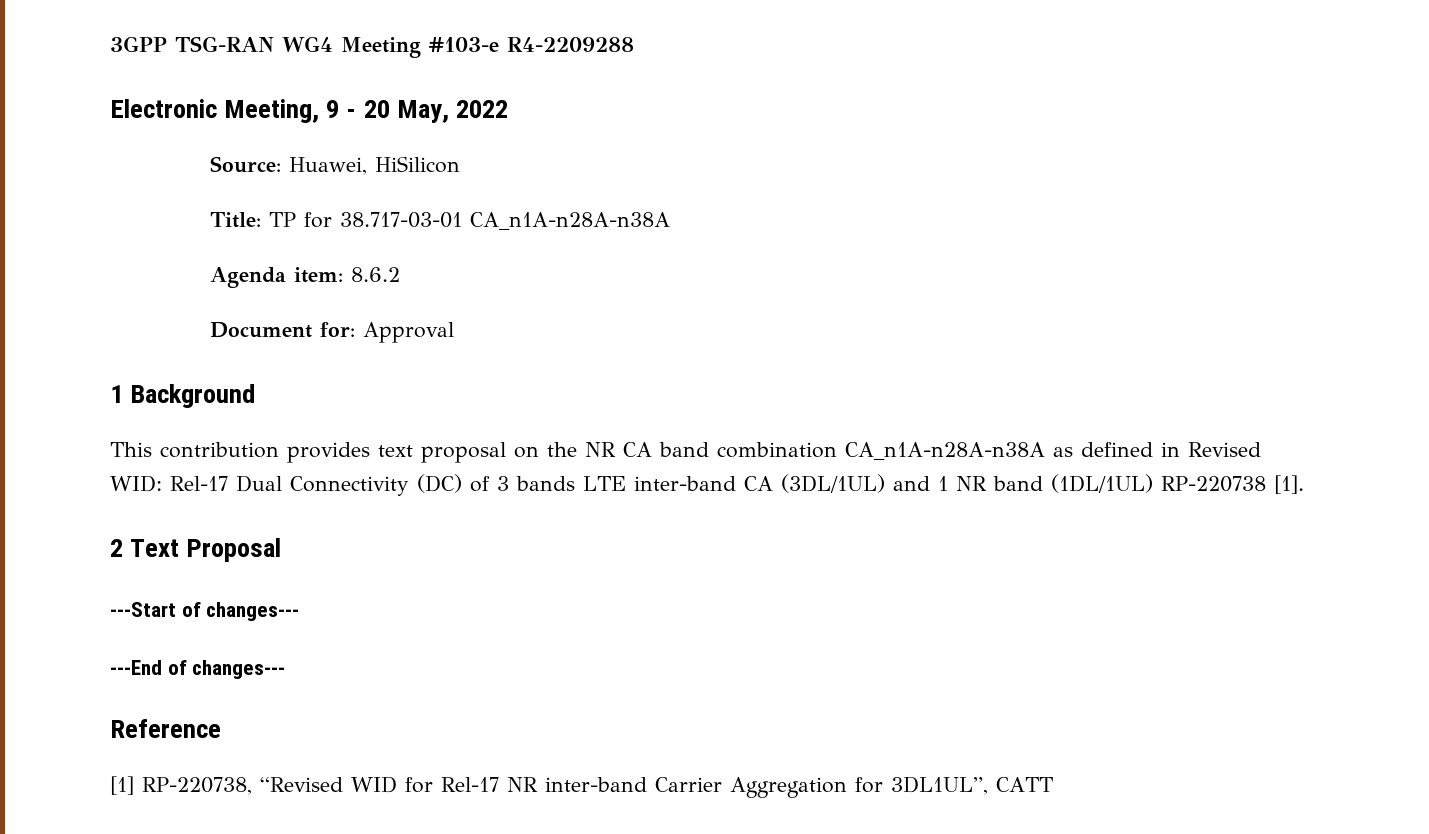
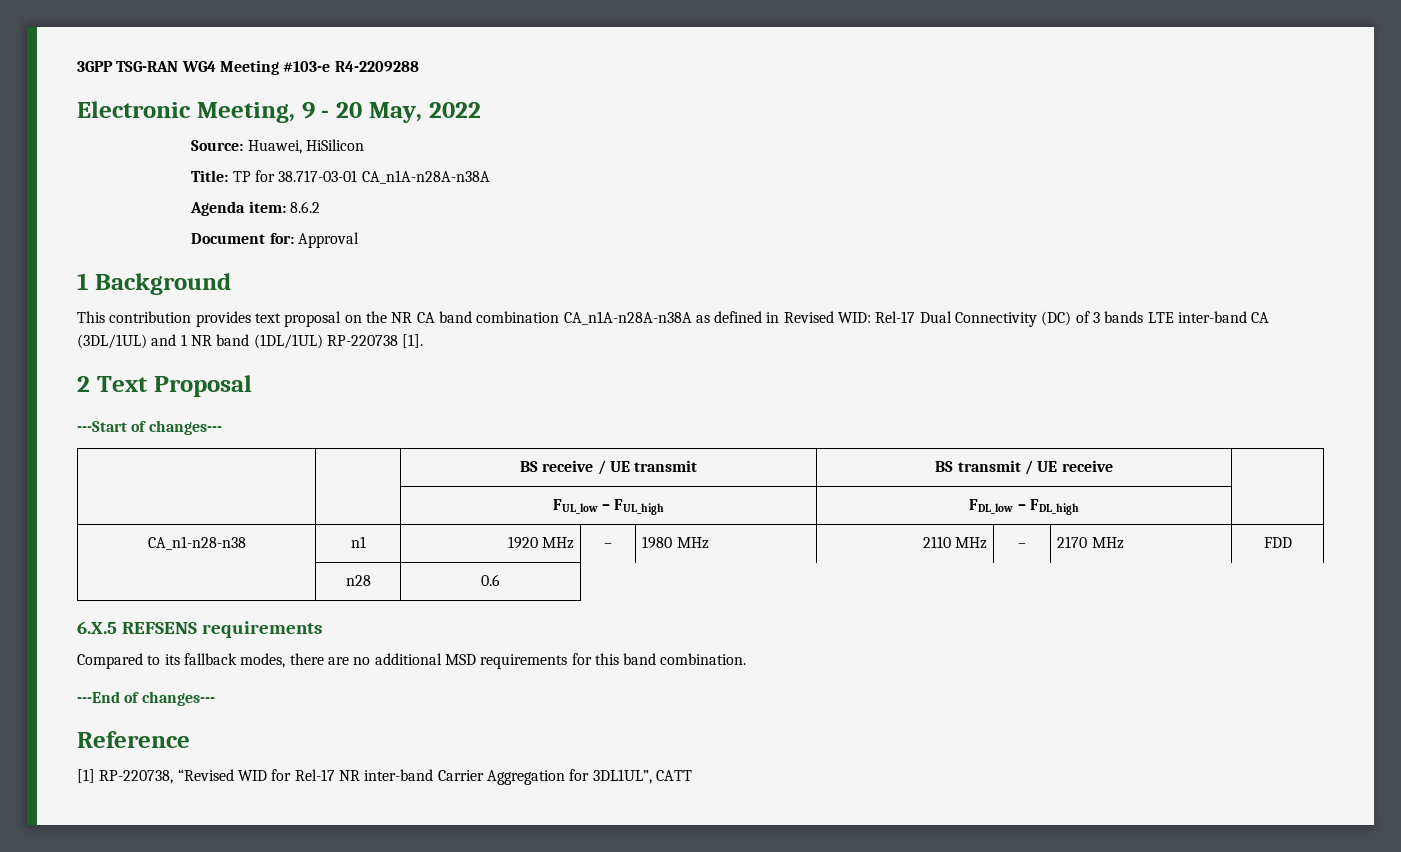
(300, 611) none -> [519,460,698,475] [935,460,1113,475] [552,499,665,515] [969,499,1079,515] [147,536,246,550] [350,536,366,548] [507,536,574,549] [604,543,612,548] [642,536,709,549] [922,536,987,549] [1018,543,1026,548] [1057,536,1124,549] [1263,537,1292,548] [345,575,371,586] [481,574,500,586] [77,621,322,638] [77,653,747,669] // | | BS receive / UE transmit | BS transmit / UE receive | // | | FUL_low – FUL_high | FDL_low – FDL_high | // CA_n1-n28-n38 | n1 | 1920 MHz | – | 1980 MHz | 2110 MHz | – | 2170 MHz | FDD // | n28 | 0.6 // 6.X.5 REFSENS requirements // Compared to its fallback modes, there are no additional MSD requirements for this band combination.

